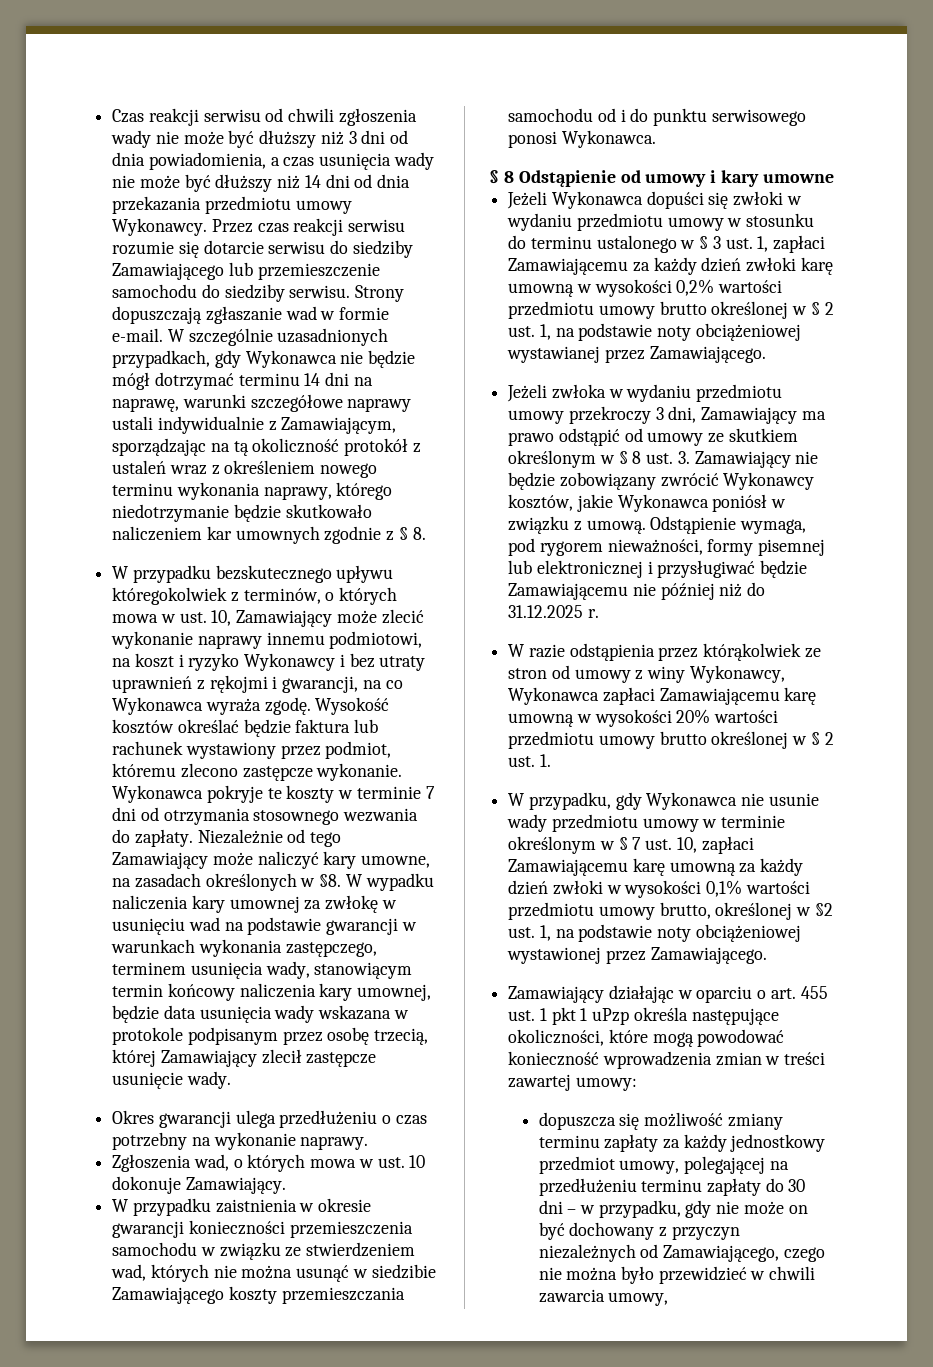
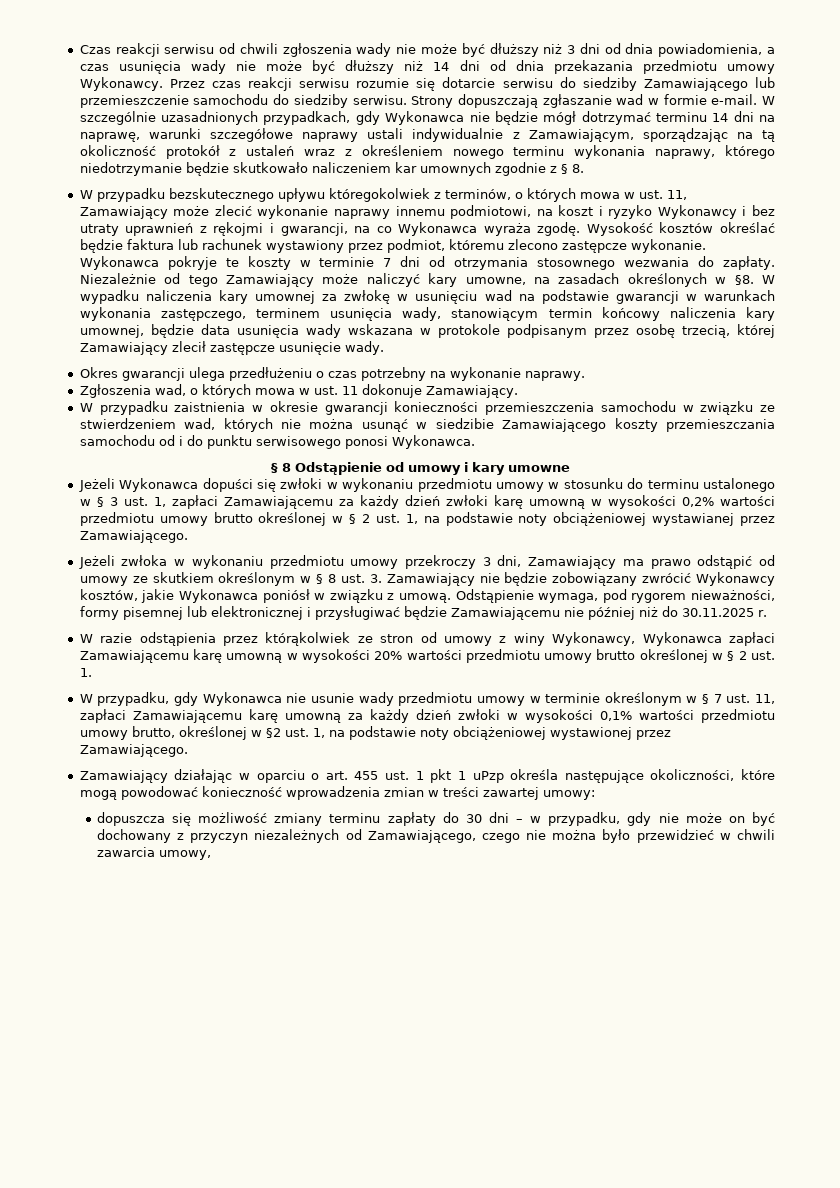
[211,610,232,626] 10, -> [666,190,687,200] 11,
[409,1155,426,1168] 10 -> [341,386,358,395] 11
[507,213,573,231] wydaniu -> [342,478,414,492] wykonaniu
[626,384,692,402] wydaniu -> [191,555,263,569] wykonaniu
[508,605,584,618] 31.12.2025 -> [681,608,754,617] 30.11.2025
[676,837,697,853] 10, -> [755,694,775,704] 11,
[663,1134,826,1152] [538,1156,789,1174] [538,1178,762,1196] za każdy jednostkowy przedmiot umowy, polegającej na przedłużeniu terminu zapłaty -> (436, 819) none

